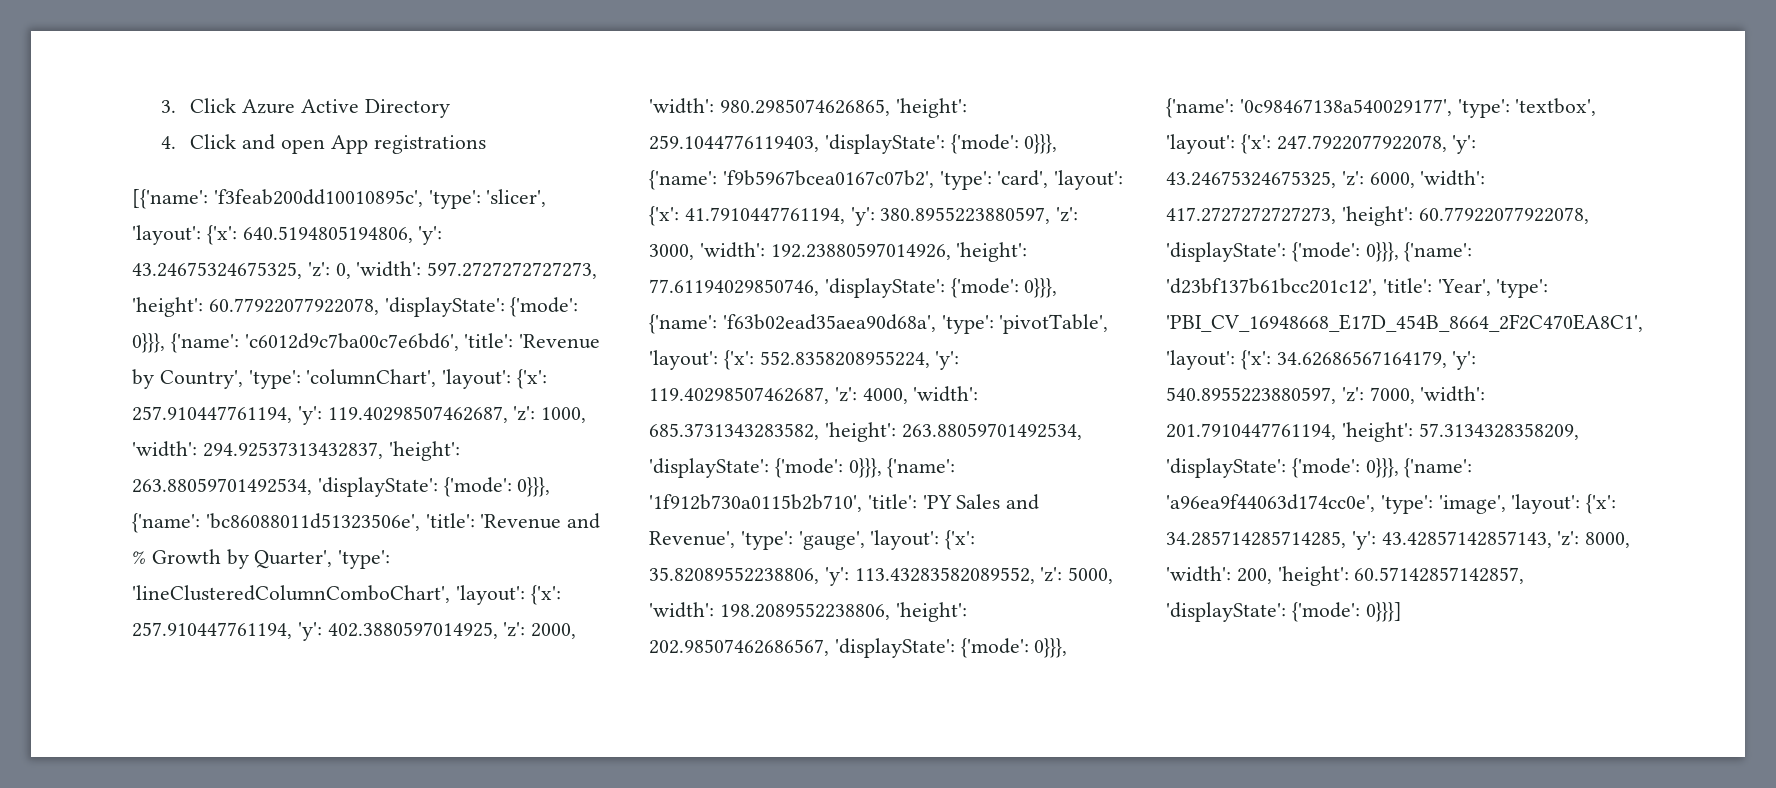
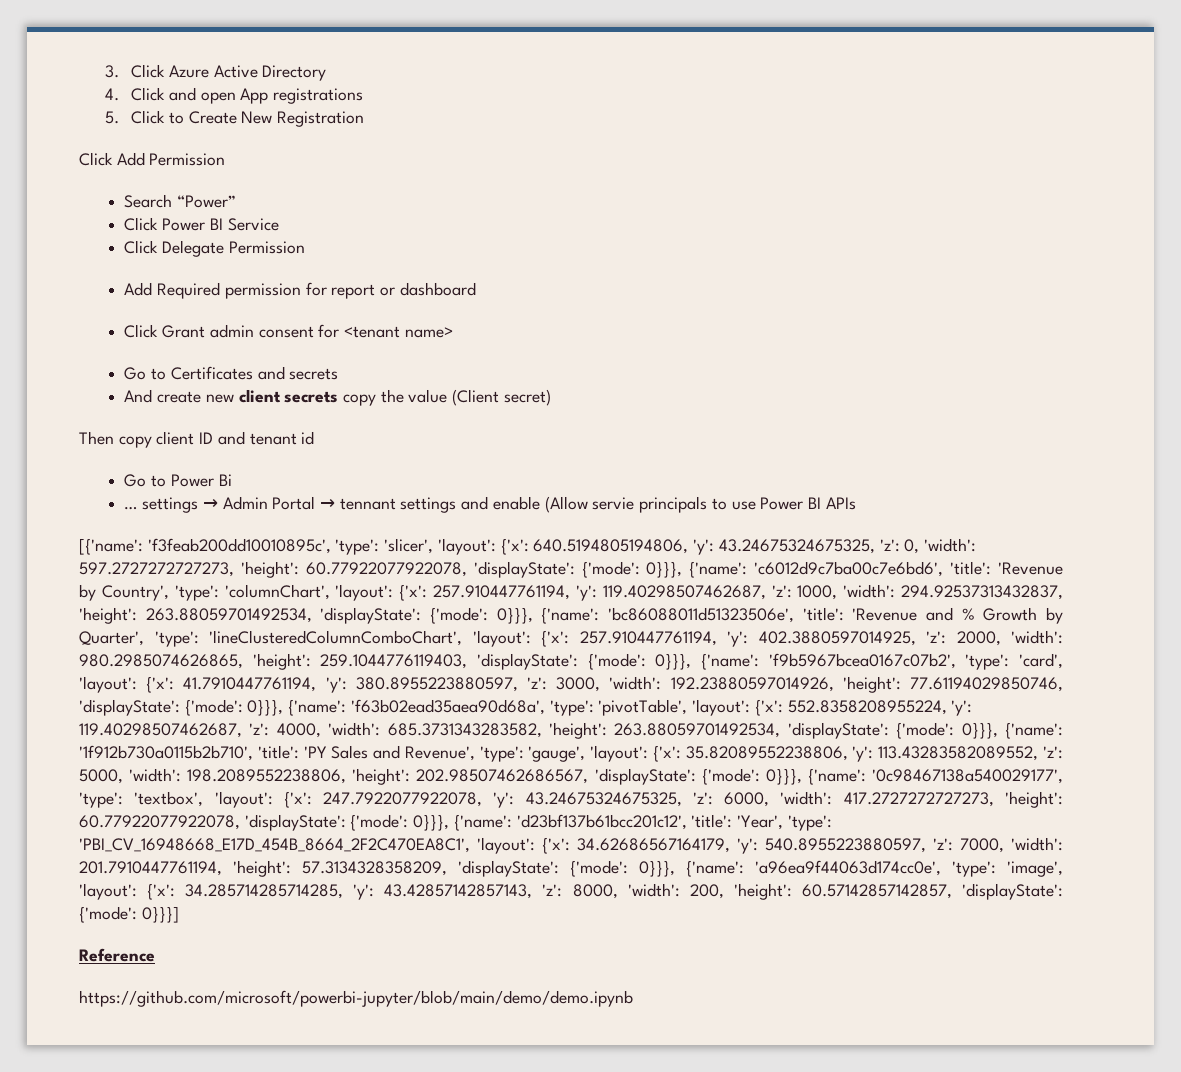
(486, 144) none -> [105,110,365,127] [79,152,226,166] [124,194,237,208] [124,217,279,231] [124,240,305,257] [124,282,476,299] [124,324,453,338] [124,366,339,380] [124,389,551,406] [79,431,315,448] [124,474,232,487] [124,496,856,513] // 5. Click to Create New Registration // Click Add Permission // Search “Power” // Click Power BI Service // Click Delegate Permission // Add Required permission for report or dashboard // Click Grant admin consent for <tenant name> // Go to Certificates and secrets // And create new client secrets copy the value (Client secret) // Then copy client ID and tenant id // Go to Power Bi // … settings → Admin Portal → tennant settings and enable (Allow servie principals to use Power BI APIs
(1402, 612) none -> [79,948,155,962] [79,990,633,1007] // Reference // https://github.com/microsoft/powerbi-jupyter/blob/main/demo/demo.ipynb

